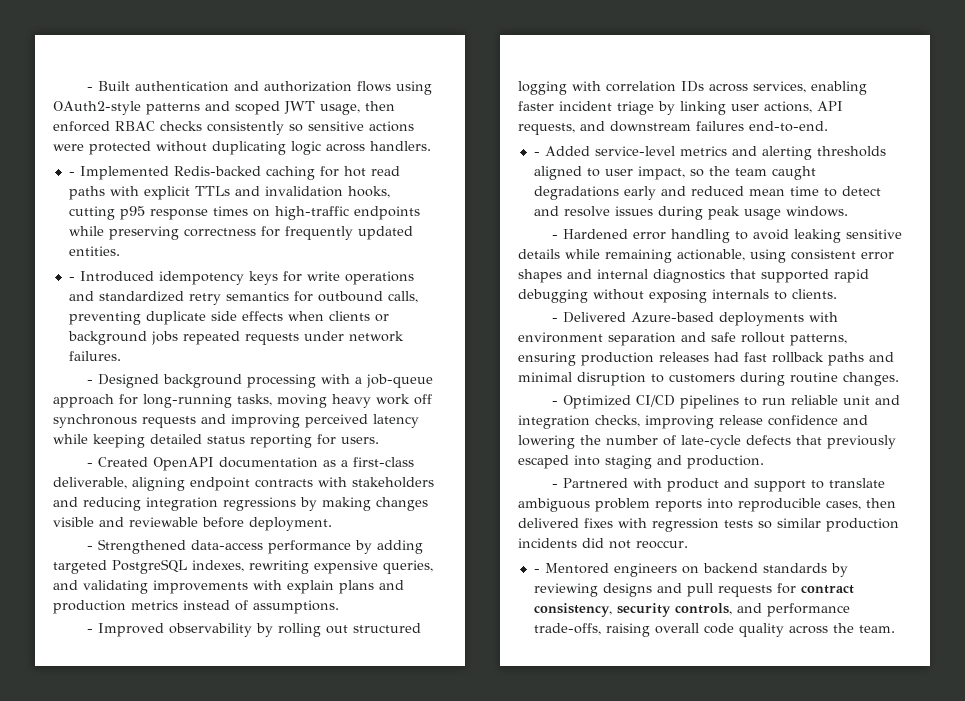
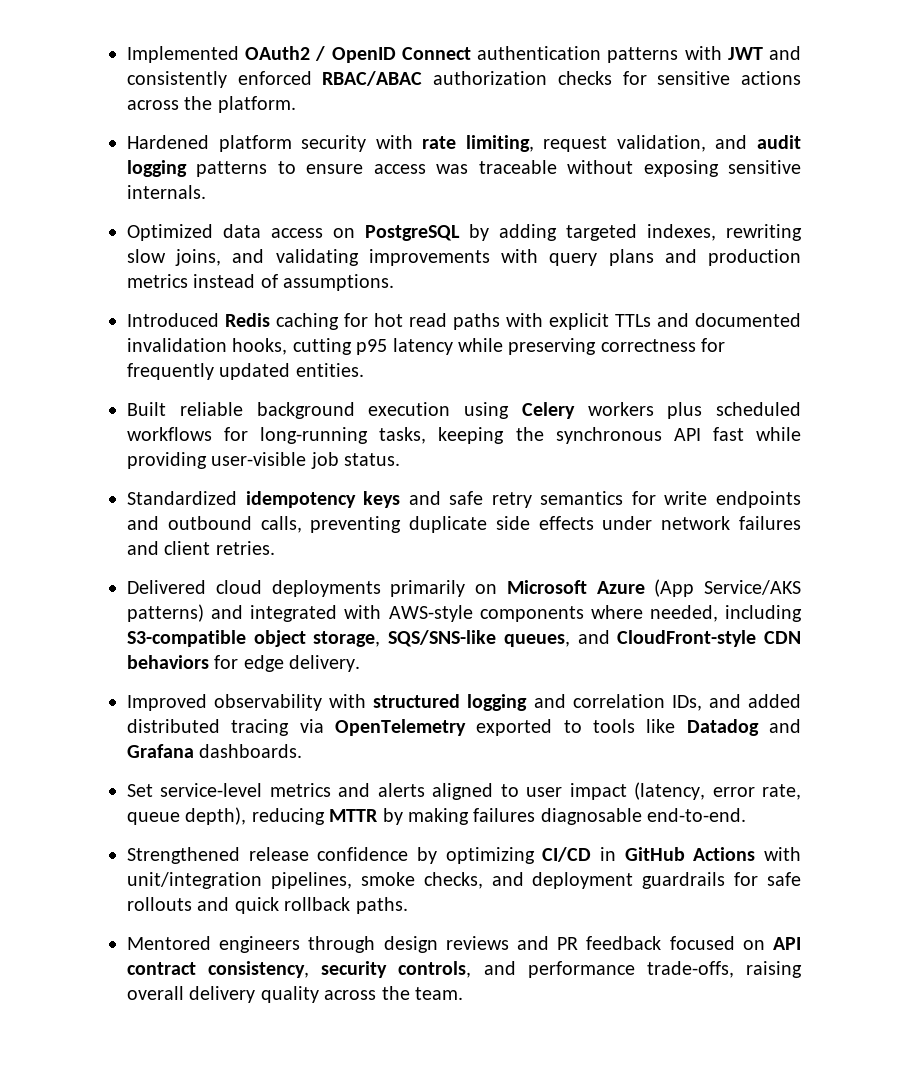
[86,81,432,95] [53,101,395,115] [53,121,414,135] [53,141,431,155] [68,166,261,180] - Built authentication and authorization flows using OAuth2-style patterns and scoped JWT usage, then enforced RBAC checks consistently so sensitive actions were protected without duplicating logic across handlers. // - Implemented Redis-backed -> [127,46,801,63] [127,71,801,88] [127,96,296,113] [127,135,801,152] [127,160,802,177] [127,185,206,199] [127,224,802,241] [127,249,801,266] [127,274,395,291] [127,313,270,327] Implemented OAuth2 / OpenID Connect authentication patterns with JWT and consistently enforced RBAC/ABAC authorization checks for sensitive actions across the platform. // Hardened platform security with rate limiting, request validation, and audit logging patterns to ensure access was traceable without exposing sensitive internals. // Optimized data access on PostgreSQL by adding targeted indexes, rewriting slow joins, and validating improvements with query plans and production metrics instead of assumptions. // Introduced Redis
(260, 191) none -> [695,313,801,327] documented
[149,206,420,220] response times on high-traffic endpoints -> [392,338,453,355] latency
[68,271,414,285] [68,291,313,305] - Introduced idempotency keys for write operations and standardized retry semantics for -> [127,402,801,419] [127,427,801,444] [127,452,401,469] [127,491,801,508] [127,516,159,530] Built reliable background execution using Celery workers plus scheduled workflows for long-running tasks, keeping the synchronous API fast while providing user-visible job status. // Standardized idempotency keys and safe retry semantics for write endpoints and
[287,311,389,322] [67,331,404,345] [68,351,121,361] [86,374,433,388] [53,394,432,408] [53,414,419,428] [53,434,379,448] [86,457,414,471] [53,477,434,491] [53,497,428,511] [53,517,332,531] [86,539,423,554] [53,559,433,574] [53,580,404,594] [53,600,339,614] [86,623,421,637] [518,81,867,95] [518,101,843,115] [518,121,828,135] [533,146,590,156] when clients or background jobs repeated requests under network failures. // - Designed background processing with a job-queue approach for long-running tasks, moving heavy work off synchronous requests and improving perceived latency while keeping detailed status reporting for users. // - Created OpenAPI documentation as a first-class deliverable, aligning endpoint contracts with stakeholders and reducing integration regressions by making changes visible and reviewable before deployment. // - Strengthened data-access performance by adding targeted PostgreSQL indexes, rewriting expensive queries, and validating improvements with explain plans and production metrics instead of assumptions. // - Improved observability by rolling out structured logging with correlation IDs across services, enabling faster incident triage by linking user actions, API requests, and downstream failures end-to-end. // - Added -> [602,516,801,530] [127,541,275,555] [127,579,801,597] [127,604,802,622] [127,630,801,647] [127,655,361,672] [127,694,801,711] [127,719,802,736] [127,744,303,758] [127,784,153,797] under network failures and client retries. // Delivered cloud deployments primarily on Microsoft Azure (App Service/AKS patterns) and integrated with AWS-style components where needed, including S3-compatible object storage, SQS/SNS-like queues, and CloudFront-style CDN behaviors for edge delivery. // Improved observability with structured logging and correlation IDs, and added distributed tracing via OpenTelemetry exported to tools like Datadog and Grafana dashboards. // Set
[761,146,886,160] alerting thresholds -> [377,783,425,797] alerts
[637,166,816,180] [533,186,881,200] [533,206,848,220] [551,229,902,243] [518,249,894,263] [518,269,869,283] [518,289,837,303] [551,312,838,326] [518,332,847,346] [518,352,894,366] [518,372,899,386] [551,395,900,409] [518,415,868,429] [518,435,896,449] [518,455,764,469] [551,478,885,492] [518,498,896,512] [518,518,899,532] [518,538,688,549] [533,563,848,577] [533,583,796,597] impact, so the team caught degradations early and reduced mean time to detect and resolve issues during peak usage windows. // - Hardened error handling to avoid leaking sensitive details while remaining actionable, using consistent error shapes and internal diagnostics that supported rapid debugging without exposing internals to clients. // - Delivered Azure-based deployments with environment separation and safe rollout patterns, ensuring production releases had fast rollback paths and minimal disruption to customers during routine changes. // - Optimized CI/CD pipelines to run reliable unit and integration checks, improving release confidence and lowering the number of late-cycle defects that previously escaped into staging and production. // - Partnered with product and support to translate ambiguous problem reports into reproducible cases, then delivered fixes with regression tests so similar production incidents did not reoccur. // - Mentored engineers on backend standards by reviewing designs and pull requests for -> [569,782,801,800] [127,807,747,825] [127,847,801,864] [127,872,801,889] [127,897,408,914] [127,936,801,953] impact (latency, error rate, queue depth), reducing MTTR by making failures diagnosable end-to-end. // Strengthened release confidence by optimizing CI/CD in GitHub Actions with unit/integration pipelines, smoke checks, and deployment guardrails for safe rollouts and quick rollback paths. // Mentored engineers through design reviews and PR feedback focused on API
[703,623,734,634] code -> [189,986,256,1003] delivery

